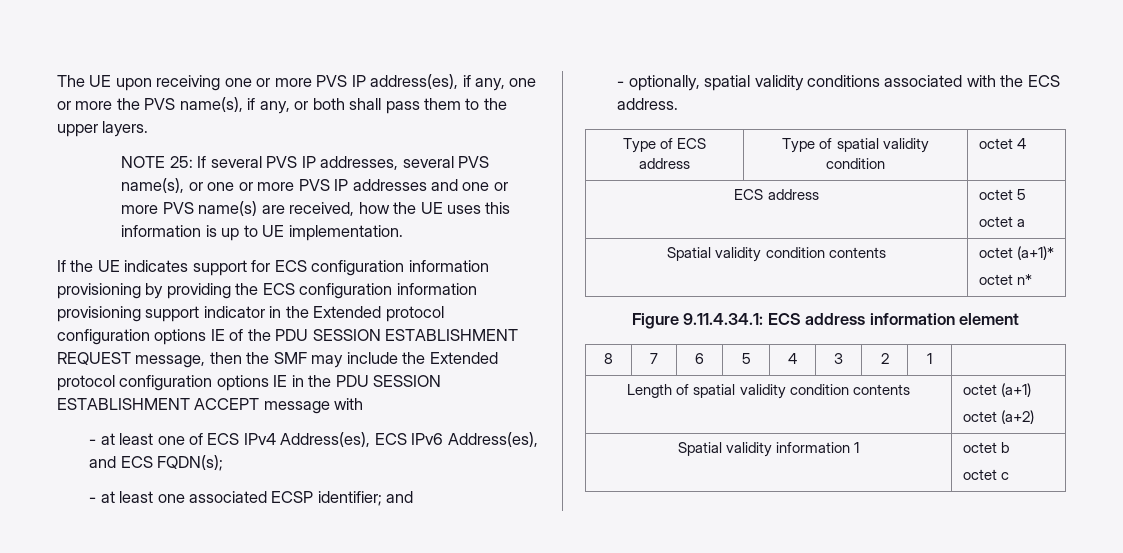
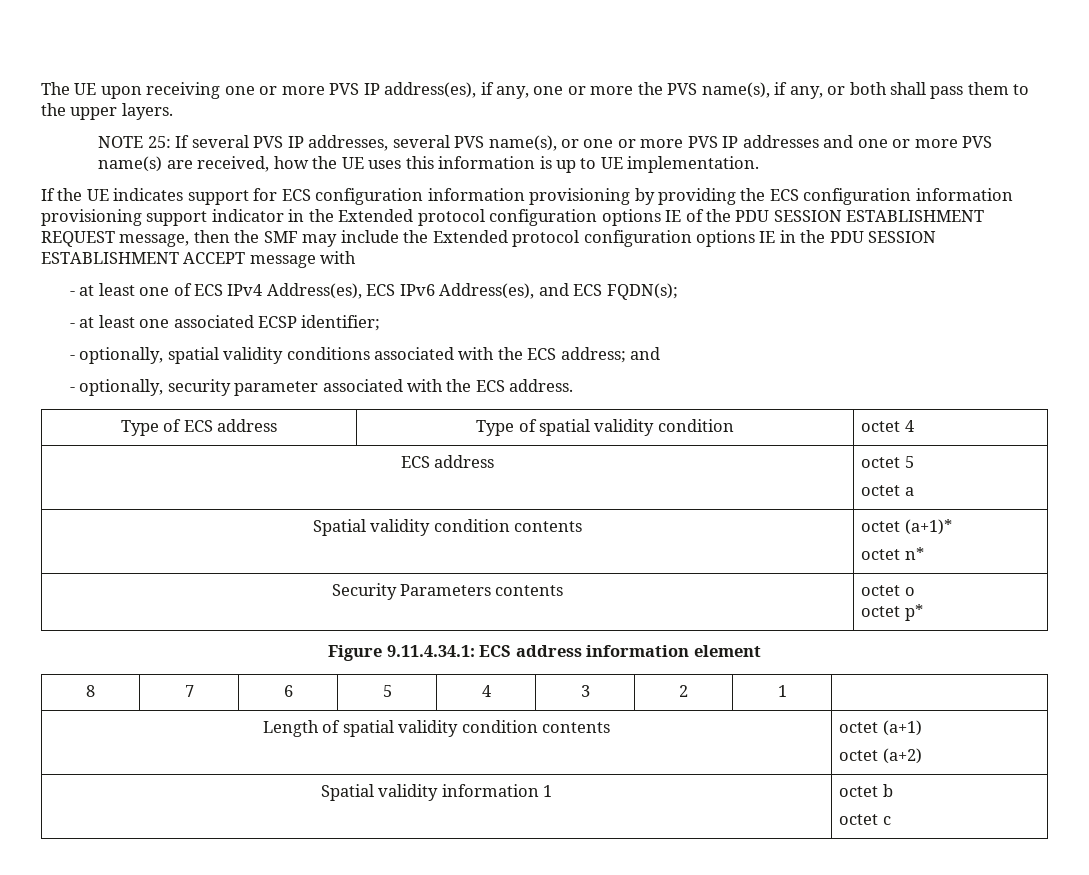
[386,491,414,503] and -> (381, 323) none
(1060, 81) none -> [560,347,661,363] [69,379,505,396] address; and // - optionally, security parameter associated with the ECS
(1032, 279) none -> [331,583,564,600] [861,585,915,596] [861,604,923,621] // Security Parameters contents | octet o // octet p*

